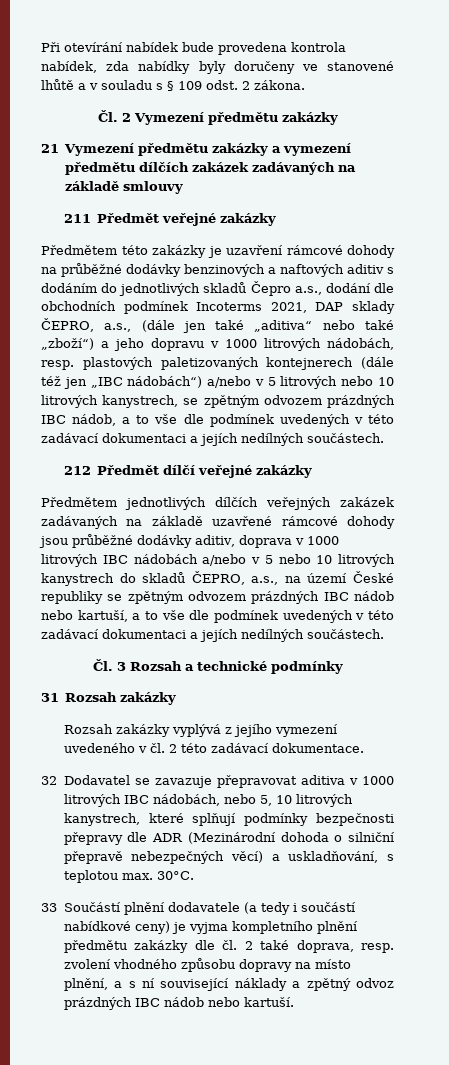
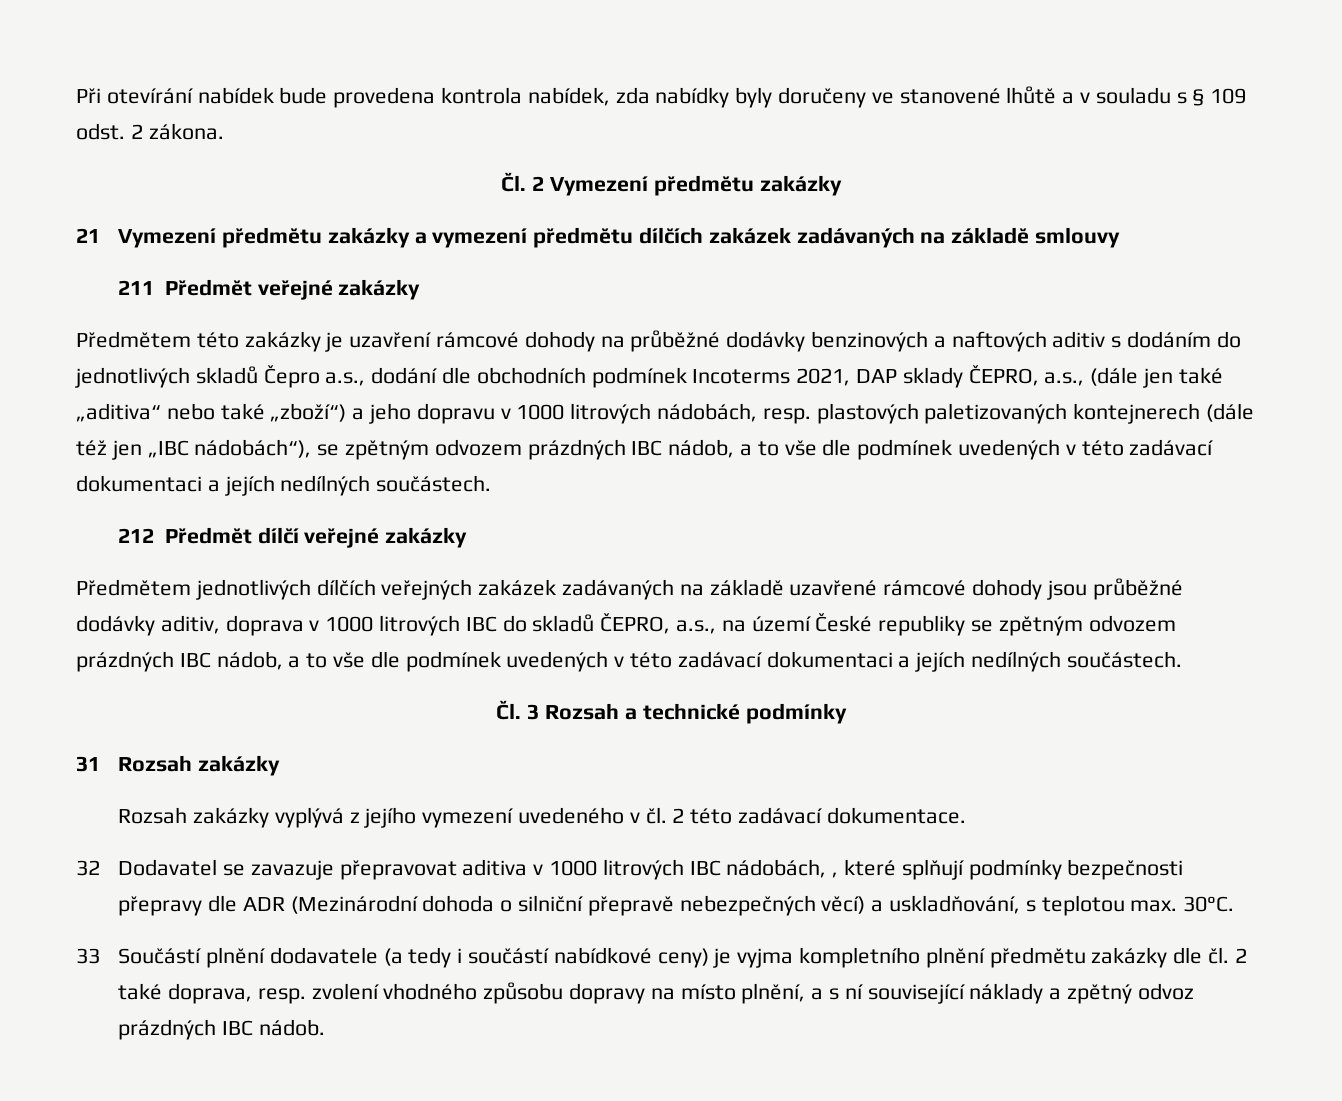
[127,376,394,389] [41,395,179,408] nádobách“) a/nebo v 5 litrových nebo 10 litrových kanystrech, -> [194,439,312,458] nádobách“),
[133,554,395,567] [41,573,114,586] nádobách a/nebo v 5 nebo 10 litrových kanystrech -> (497, 624) none
[354,591,394,601] [41,610,128,622] nádob nebo kartuší, -> [216,651,283,670] nádob,
[223,794,353,807] [63,813,140,826] nebo 5, 10 litrových kanystrech, -> [832,872,839,878] ,
[163,997,294,1007] nádob nebo kartuší. -> [258,1019,325,1036] nádob.

